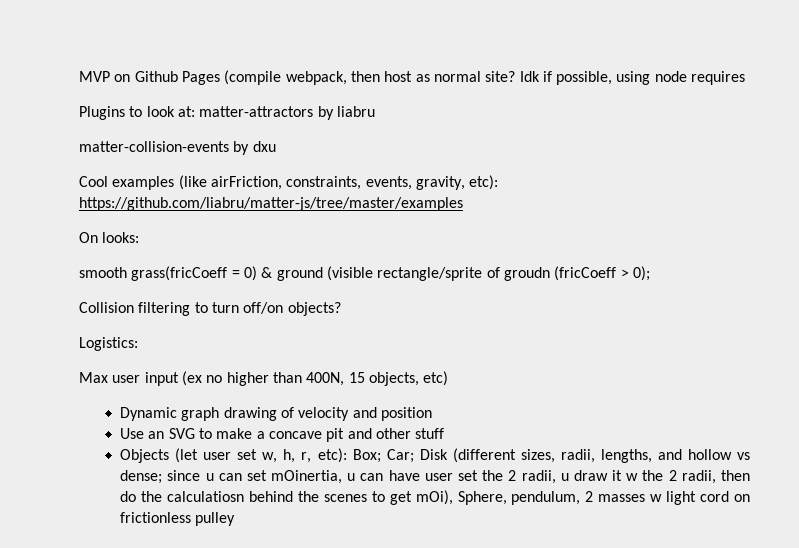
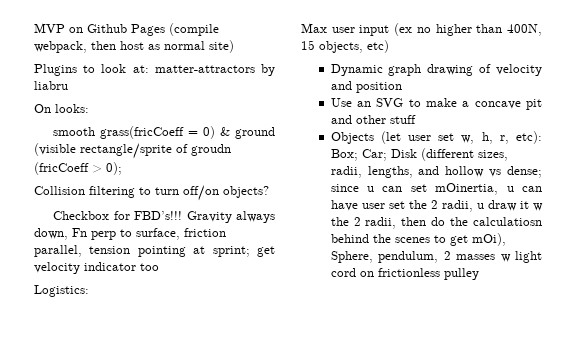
[485,71,746,85] site? Idk if possible, using node requires -> [209,40,234,53] site)
[79,141,276,155] [79,175,499,190] [79,197,463,211] // matter-collision-events by dxu // Cool examples (like airFriction, constraints, events, gravity, etc): https://github.com/liabru/matter-js/tree/master/examples -> (68, 85) none
(341, 309) none -> [53,211,275,223] [34,228,226,240] [34,245,275,257] [34,262,159,274] // Checkbox for FBD’s!!! Gravity always down, Fn perp to surface, friction parallel, tension pointing at sprint; get velocity indicator too

